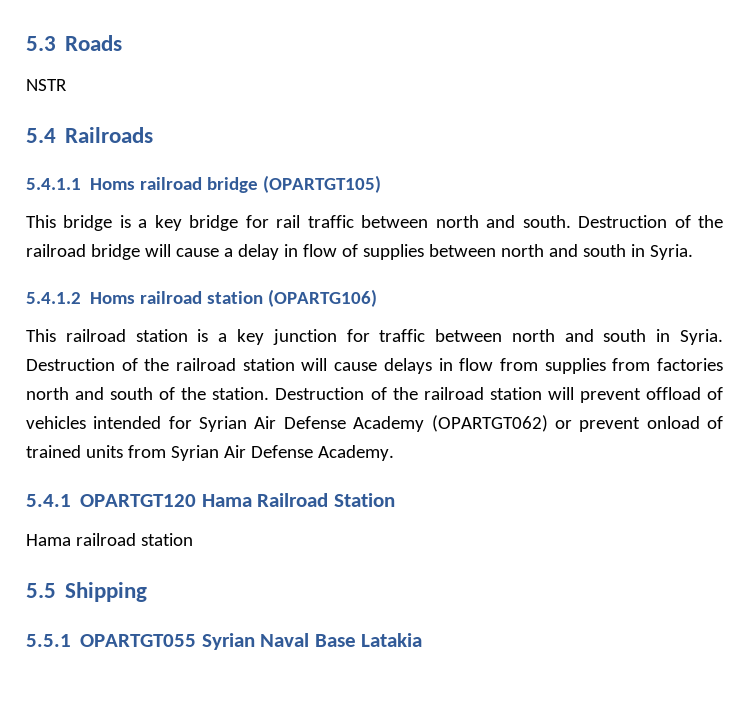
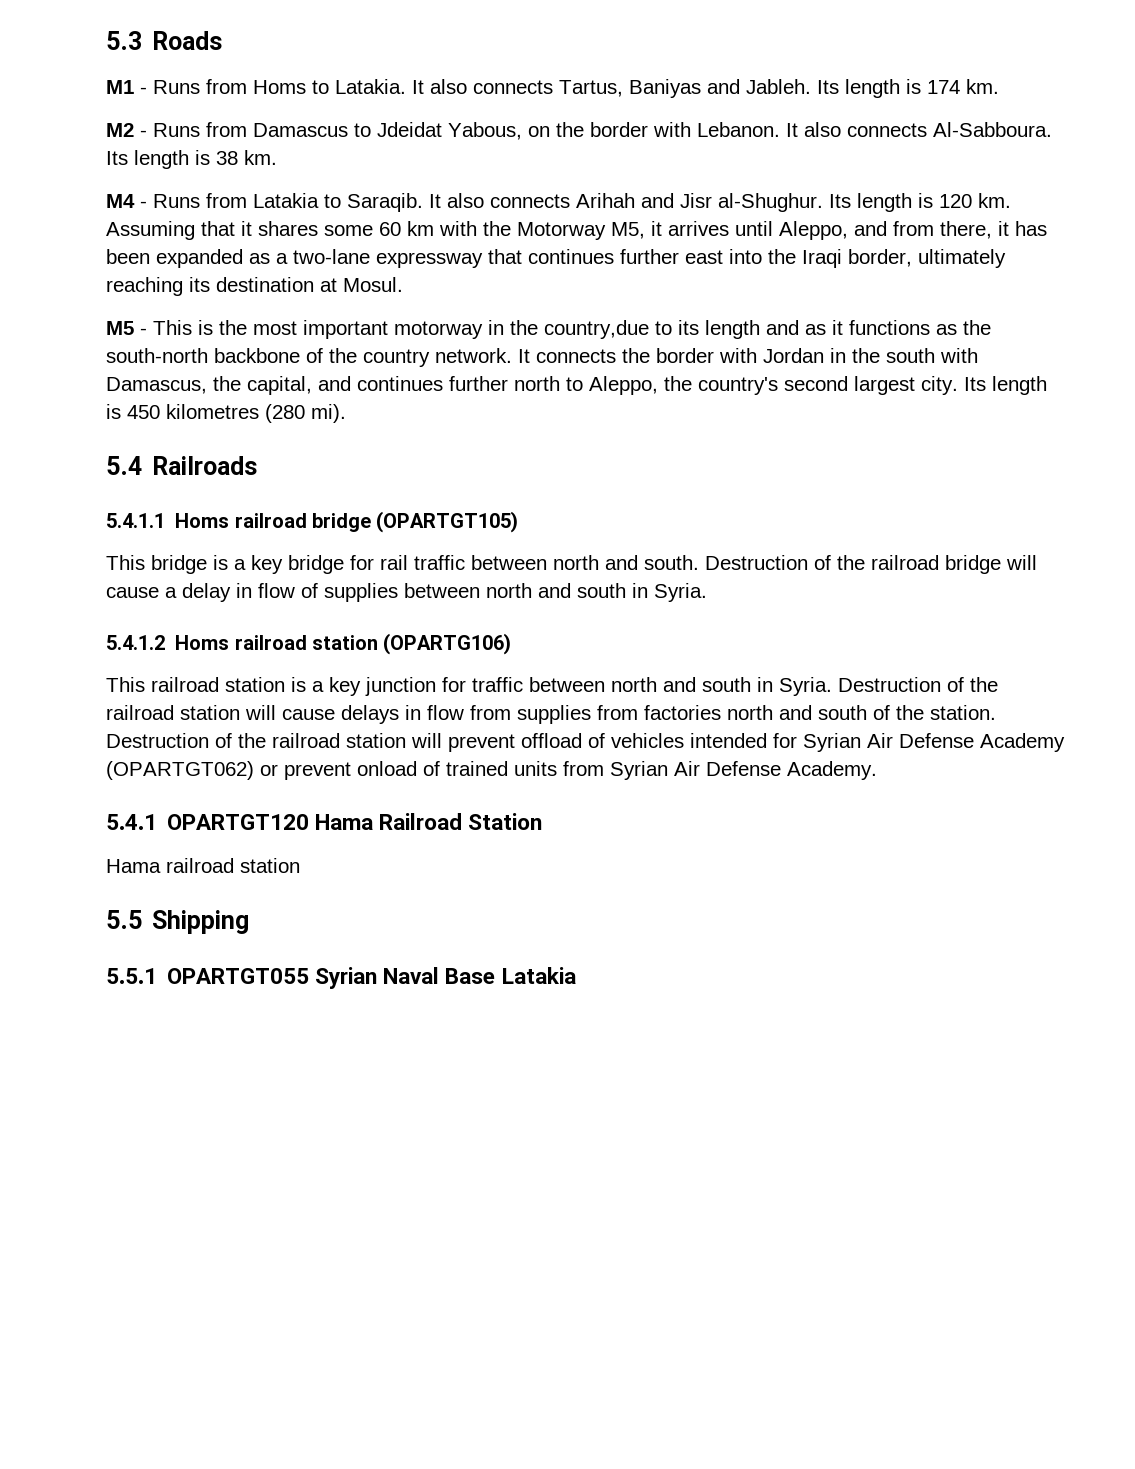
[26,79,67,91] NSTR -> [106,79,999,98] [106,122,1052,140] [106,150,277,169] [106,193,1011,212] [106,221,1047,240] [106,249,1006,268] [106,277,403,296] [106,320,991,339] [106,348,978,367] [106,376,1047,395] [106,404,346,423] M1 - Runs from Homs to Latakia. It also connects Tartus, Baniyas and Jableh. Its length is 174 km. // M2 - Runs from Damascus to Jdeidat Yabous, on the border with Lebanon. It also connects Al-Sabboura. Its length is 38 km. // M4 - Runs from Latakia to Saraqib. It also connects Arihah and Jisr al-Shughur. Its length is 120 km. Assuming that it shares some 60 km with the Motorway M5, it arrives until Aleppo, and from there, it has been expanded as a two-lane expressway that continues further east into the Iraqi border, ultimately reaching its destination at Mosul. // M5 - This is the most important motorway in the country,due to its length and as it functions as the south-north backbone of the country network. It connects the border with Jordan in the south with Damascus, the capital, and continues further north to Aleppo, the country's second largest city. Its length is 450 kilometres (280 mi).

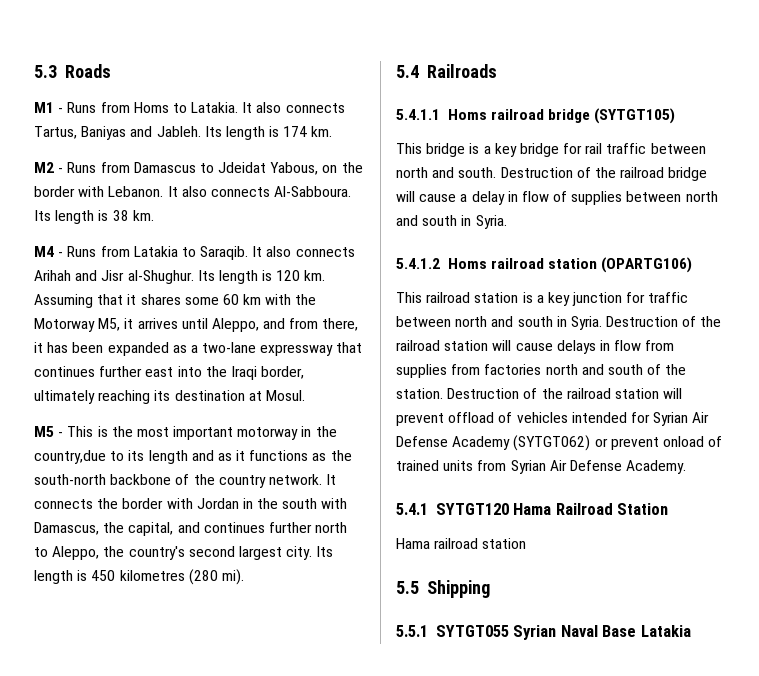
[376,511,519,533] (OPARTGT105) -> [594,108,676,124] (SYTGT105)
[106,761,254,780] (OPARTGT062) -> [513,435,591,451] (SYTGT062)
[167,814,310,830] OPARTGT120 -> [435,503,509,515] SYTGT120
[167,968,310,984] OPARTGT055 -> [435,625,509,637] SYTGT055

